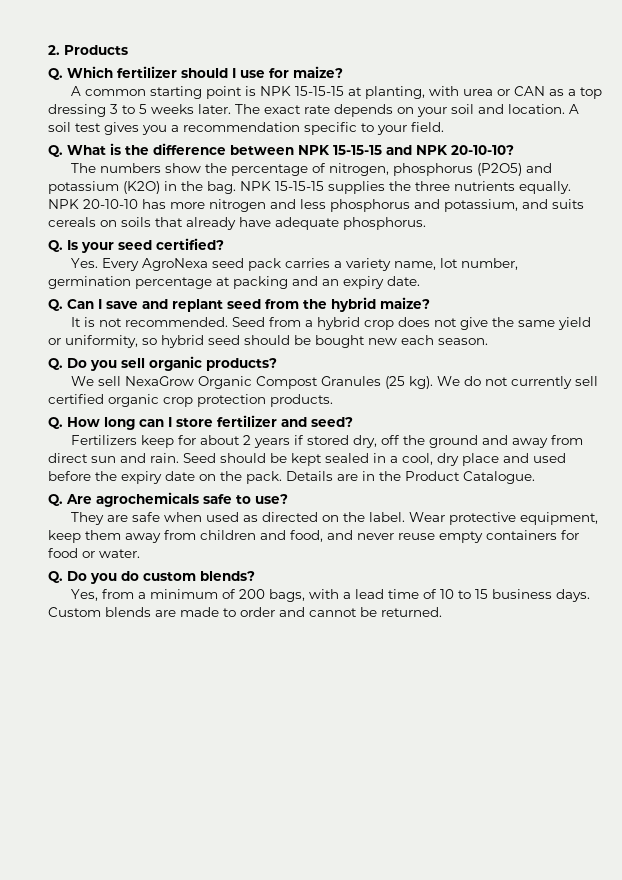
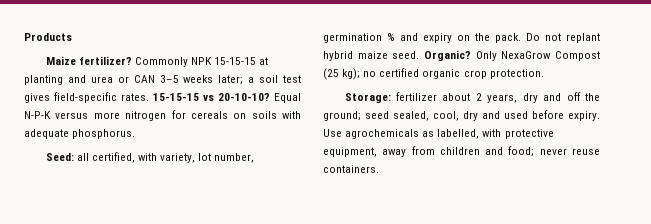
[48,45,60,55] 2. -> (24, 37) none
[48,66,343,80] [71,86,257,99] Q. Which fertilizer should I use for maize? // A common starting point is -> [45,56,188,67] Maize fertilizer? Commonly
[365,86,460,99] planting, with -> [24,75,86,85] planting and
[549,87,603,99] [48,104,579,117] [48,122,444,135] [48,143,514,157] [71,163,553,176] [48,181,571,194] [48,199,584,212] [48,217,426,230] [48,238,224,253] [71,258,519,271] [48,276,420,289] [48,297,430,312] [71,317,592,330] [48,335,488,348] [48,356,277,371] [71,376,599,389] [48,394,333,407] [48,415,353,430] [71,435,584,448] [48,453,398,466] as a top dressing 3 to 5 weeks later. The exact rate depends on your soil and location. A soil test gives you a recommendation specific to your field. // Q. What is the difference between NPK 15-15-15 and NPK 20-10-10? // The numbers show the percentage of nitrogen, phosphorus (P2O5) and potassium (K2O) in the bag. NPK 15-15-15 supplies the three nutrients equally. NPK 20-10-10 has more nitrogen and less phosphorus and potassium, and suits cereals on soils that already have adequate phosphorus. // Q. Is your seed certified? // Yes. Every AgroNexa seed pack carries a variety name, lot number, germination percentage at packing and an expiry date. // Q. Can I save and replant seed from the hybrid maize? // It is not recommended. Seed from a hybrid crop does not give the same yield or uniformity, so hybrid seed should be bought new each season. // Q. Do you sell organic products? // We sell NexaGrow Organic Compost Granules (25 kg). We do not currently sell certified organic crop protection products. // Q. How long can I store fertilizer and seed? // Fertilizers keep for about 2 years if stored dry, off the ground and away from direct sun and rain. Seed should be kept sealed in a -> [159,75,302,85] [24,92,301,103] [24,110,301,121] [24,129,136,139] [45,152,255,163] [323,33,600,43] [323,50,600,61] [323,68,544,80] [344,92,600,103] [323,111,429,121] 3–5 weeks later; a soil test gives field-specific rates. 15-15-15 vs 20-10-10? Equal N-P-K versus more nitrogen for cereals on soils with adequate phosphorus. // Seed: all certified, with variety, lot number, germination % and expiry on the pack. Do not replant hybrid maize seed. Organic? Only NexaGrow Compost (25 kg); no certified organic crop protection. // Storage: fertilizer about 2 years, dry and off the ground; seed sealed,
[462,453,499,466] place -> (478, 116) none
[95,471,535,484] [48,492,288,507] [71,512,599,525] [48,530,579,543] [48,548,140,558] [48,571,255,584] [71,589,591,602] [48,607,442,617] the expiry date on the pack. Details are in the Product Catalogue. // Q. Are agrochemicals safe to use? // They are safe when used as directed on the label. Wear protective equipment, keep them away from children and food, and never reuse empty containers for food or water. // Q. Do you do custom blends? // Yes, from a minimum of 200 bags, with a lead time of 10 to 15 business days. Custom blends are made to order and cannot be returned. -> [568,111,600,121] [323,129,554,139] [323,146,600,157] [323,165,379,173] expiry. Use agrochemicals as labelled, with protective equipment, away from children and food; never reuse containers.

